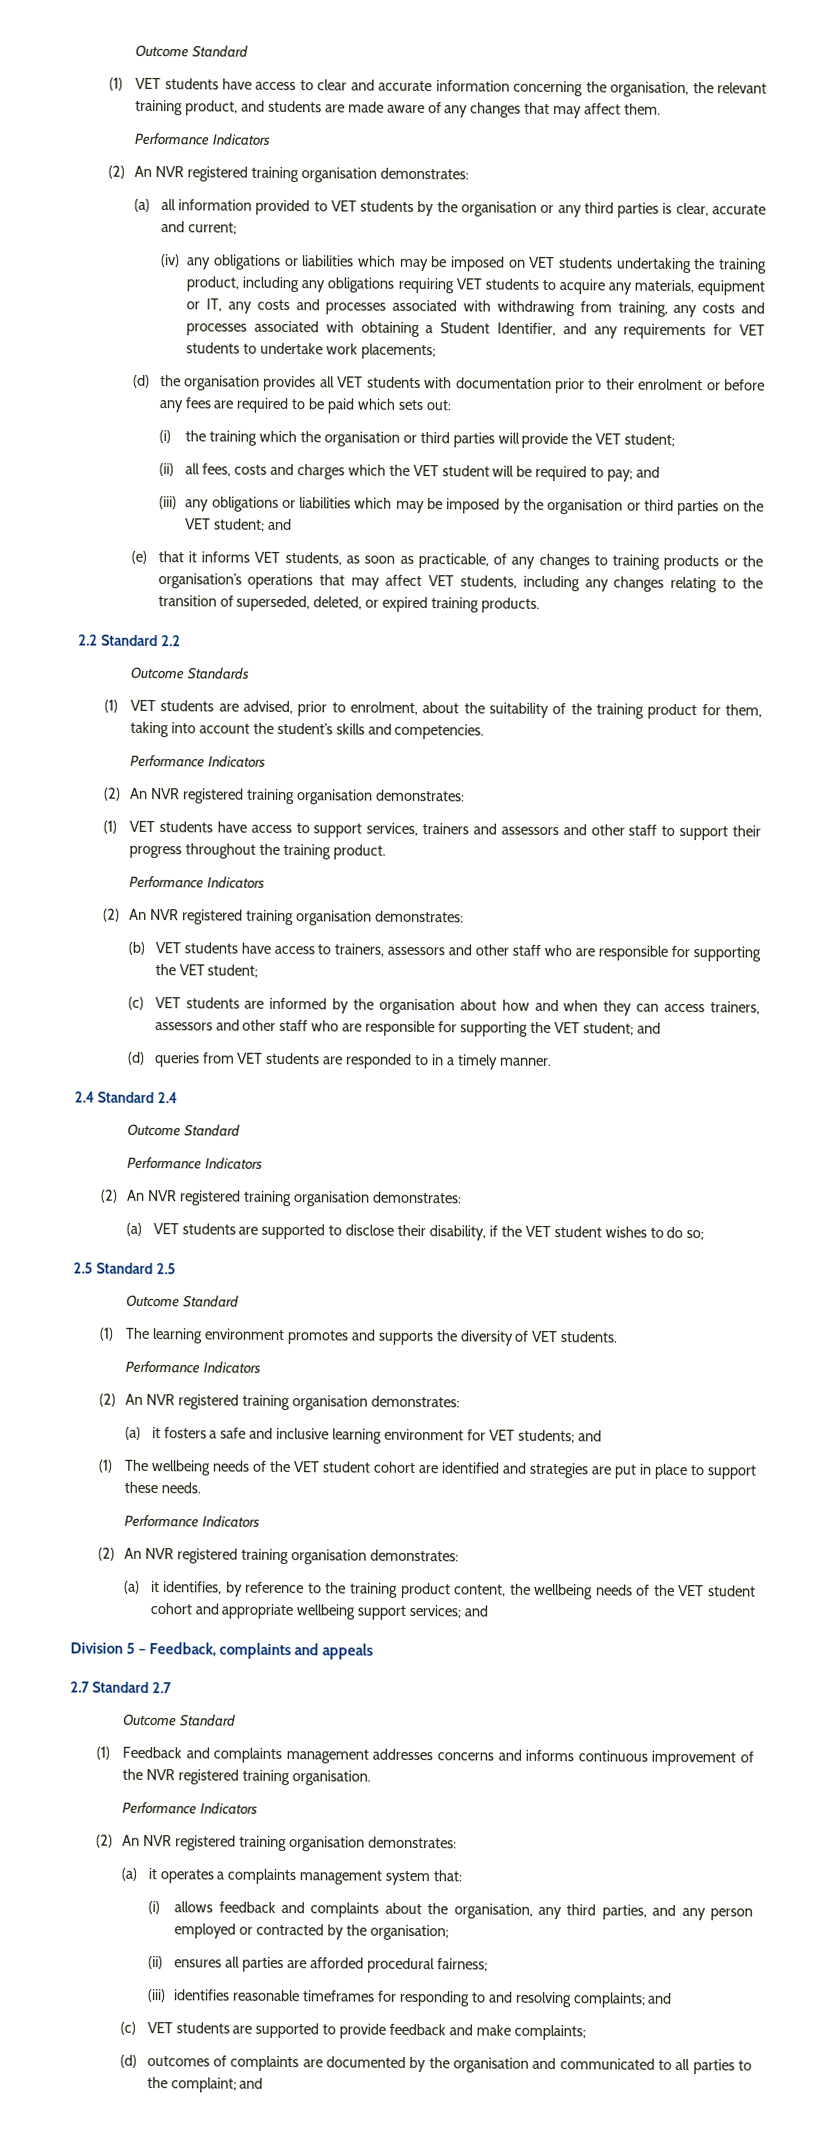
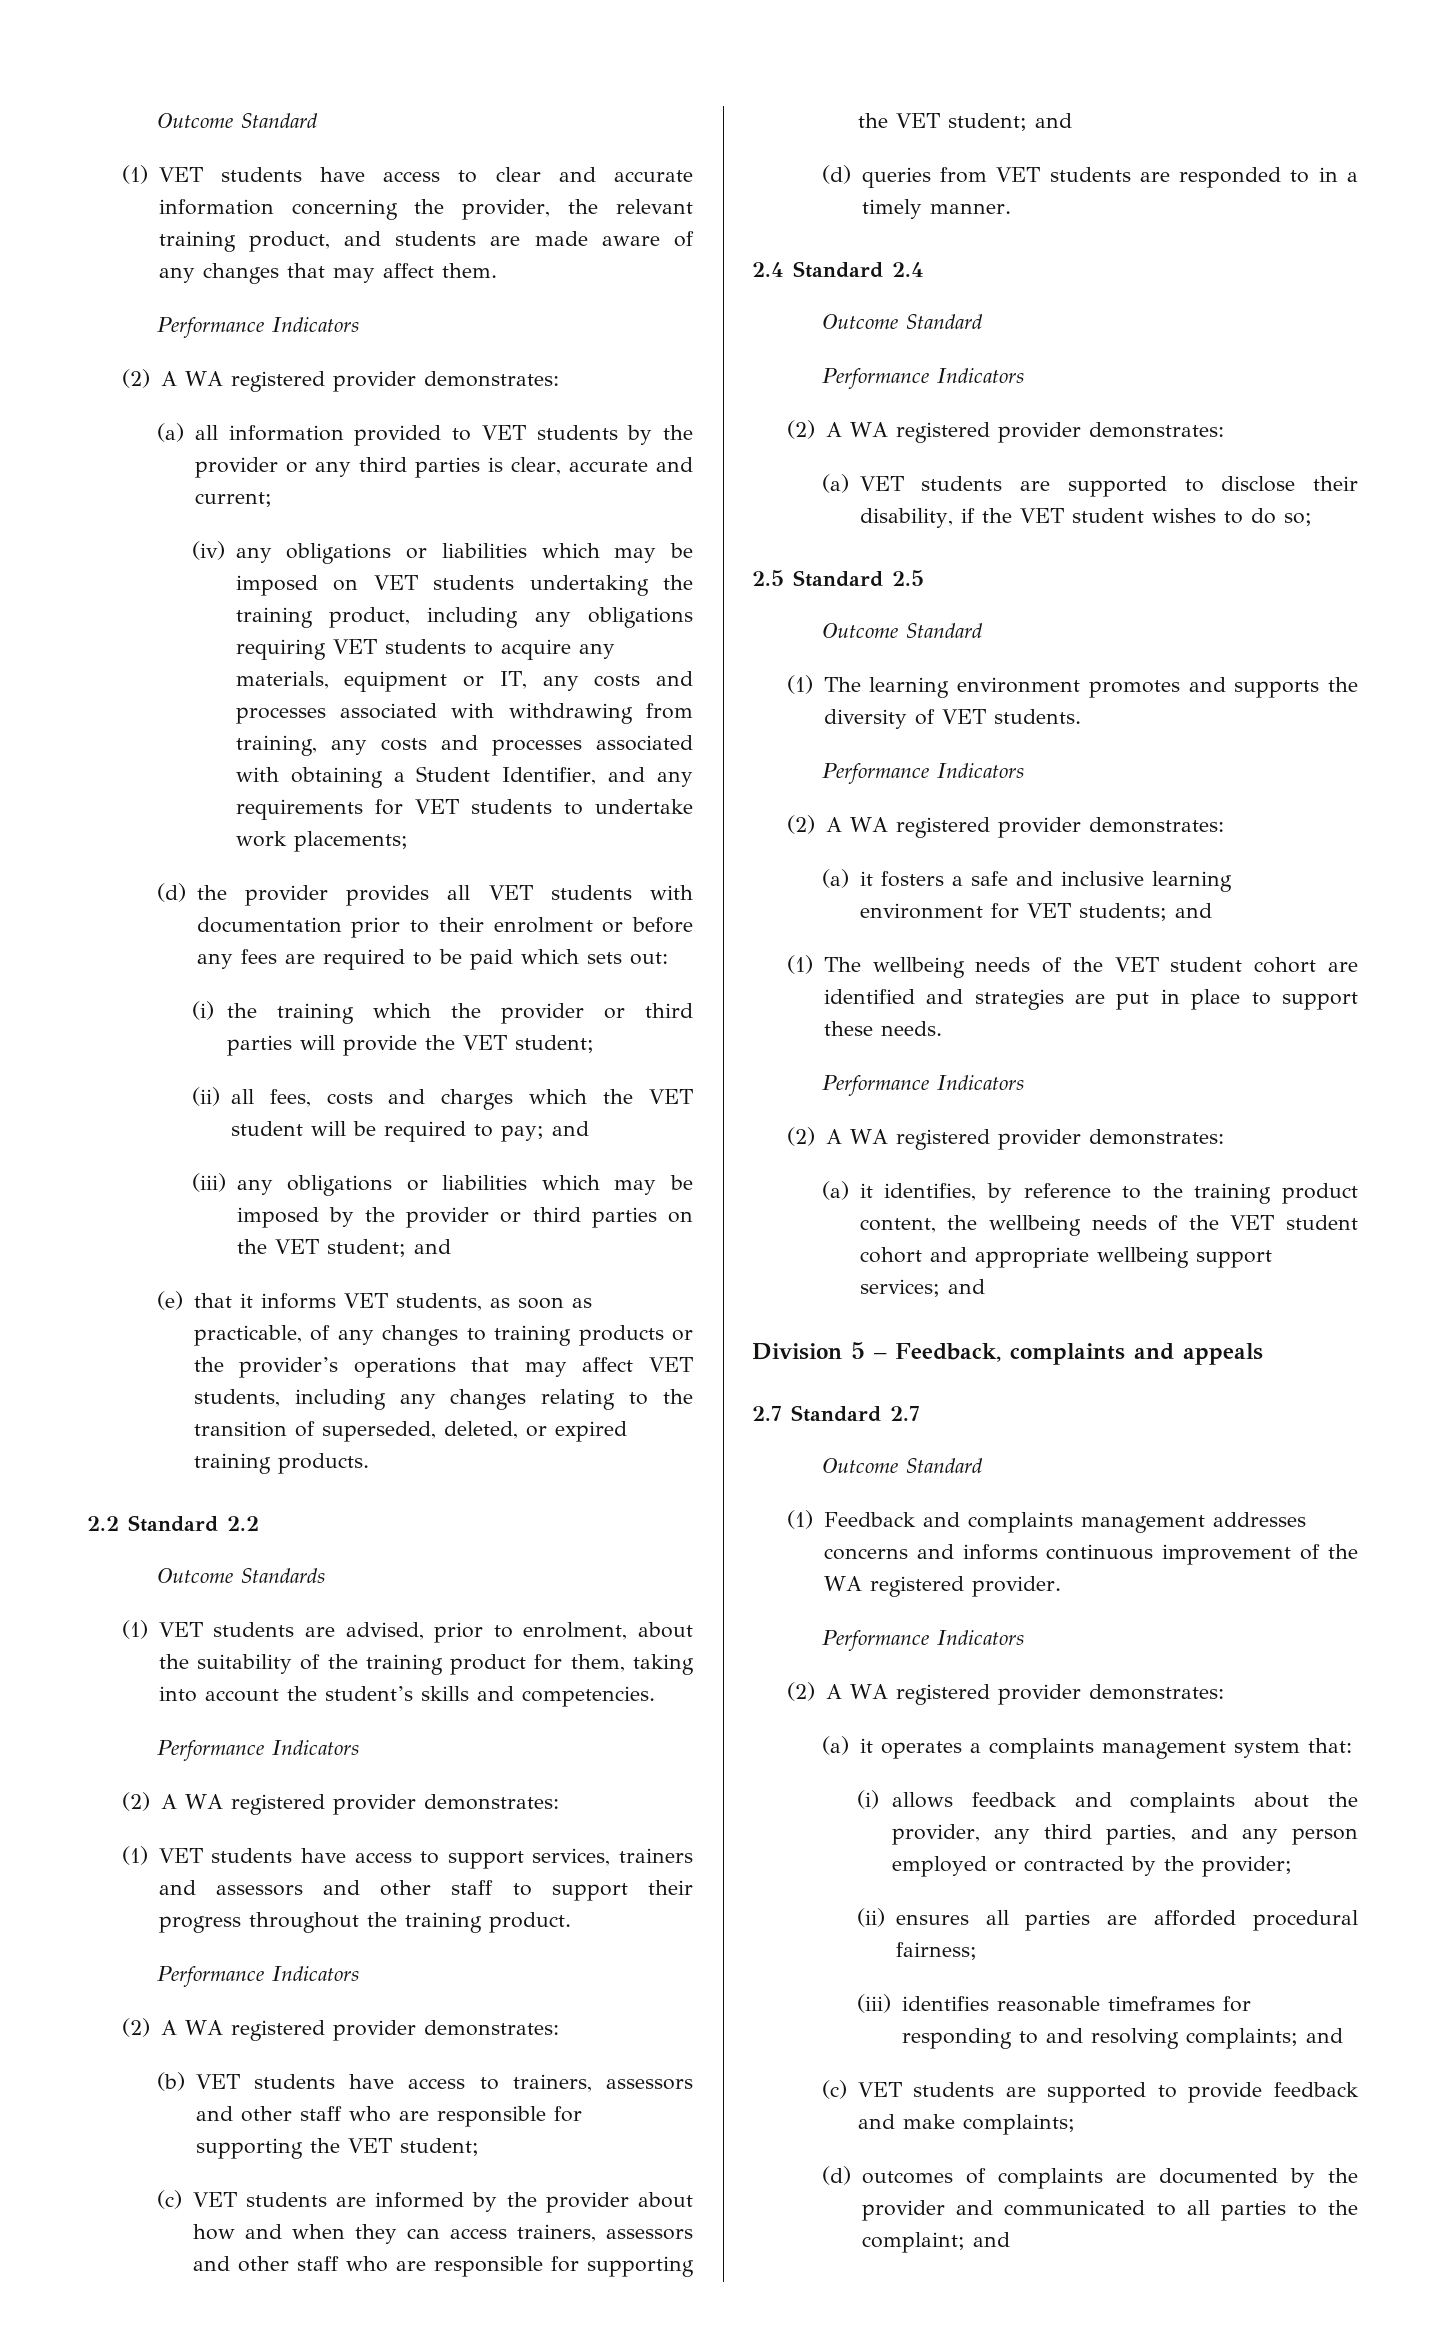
[610,81,690,98] organisation, -> [462,199,551,220] provider,
[134,165,377,183] An NVR registered training organisation -> [160,371,416,392] A WA registered provider
[460,201,537,217] organisation -> [194,457,278,478] provider
[184,375,261,391] organisation -> [244,885,328,906] provider
[323,431,400,447] organisation -> [500,1003,584,1024] provider
[547,498,624,515] organisation -> [406,1207,490,1228] provider
[157,573,242,589] organisation’s -> [239,1357,339,1378] provider’s
[130,787,373,805] An NVR registered training organisation -> [160,1794,416,1815] A WA registered provider
[129,908,372,926] An NVR registered training organisation -> [160,2020,416,2041] A WA registered provider
[378,998,455,1015] organisation -> [545,2192,629,2213] provider
[126,1189,370,1207] An NVR registered training organisation -> [825,422,1081,443] A WA registered provider
[125,1393,368,1411] An NVR registered training organisation -> [825,817,1081,838] A WA registered provider
[124,1547,367,1565] An NVR registered training organisation -> [825,1129,1081,1150] A WA registered provider
[146,1768,371,1786] [122,1801,259,1815] [95,1834,365,1852] NVR registered training organisation. // Performance Indicators // (2) An NVR registered training organisation -> [823,1576,1061,1597] [821,1630,1024,1651] [786,1682,1081,1705] WA registered provider. // Performance Indicators // (2) A WA registered provider
[453,1903,533,1919] organisation, -> [891,1824,980,1845] provider,
[369,1924,449,1941] organisation; -> [1201,1856,1292,1877] provider;
[452,2057,529,2073] organisation -> [861,2200,945,2221] provider

